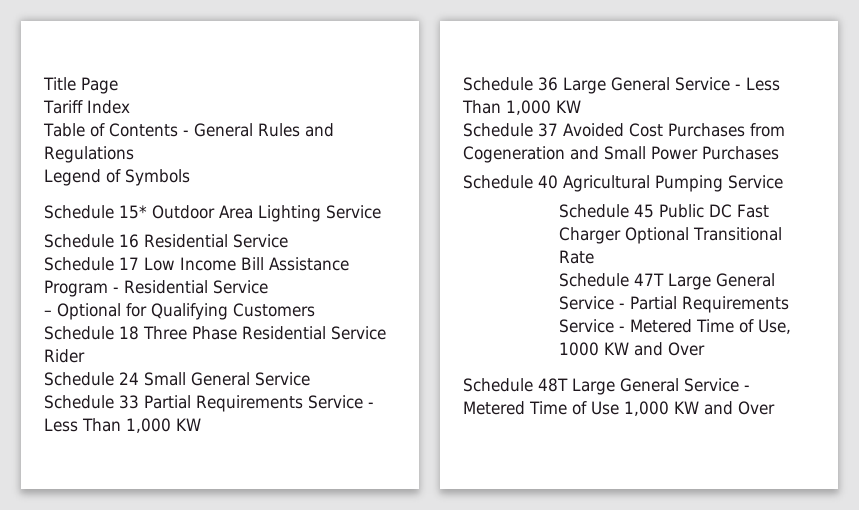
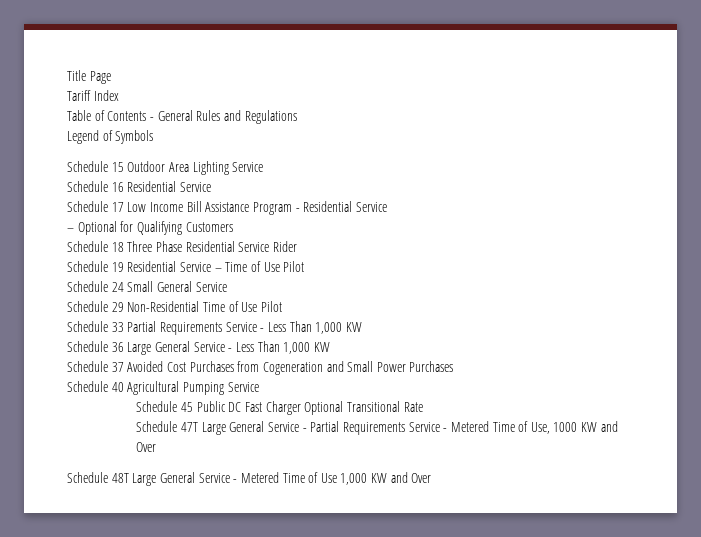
[119,205,147,219] 15* -> [111,162,124,172] 15
(85, 356) none -> [67,261,305,272] // Schedule 19 Residential Service – Time of Use Pilot
(310, 379) none -> [67,301,282,312] // Schedule 29 Non-Residential Time of Use Pilot

